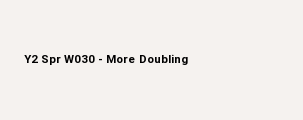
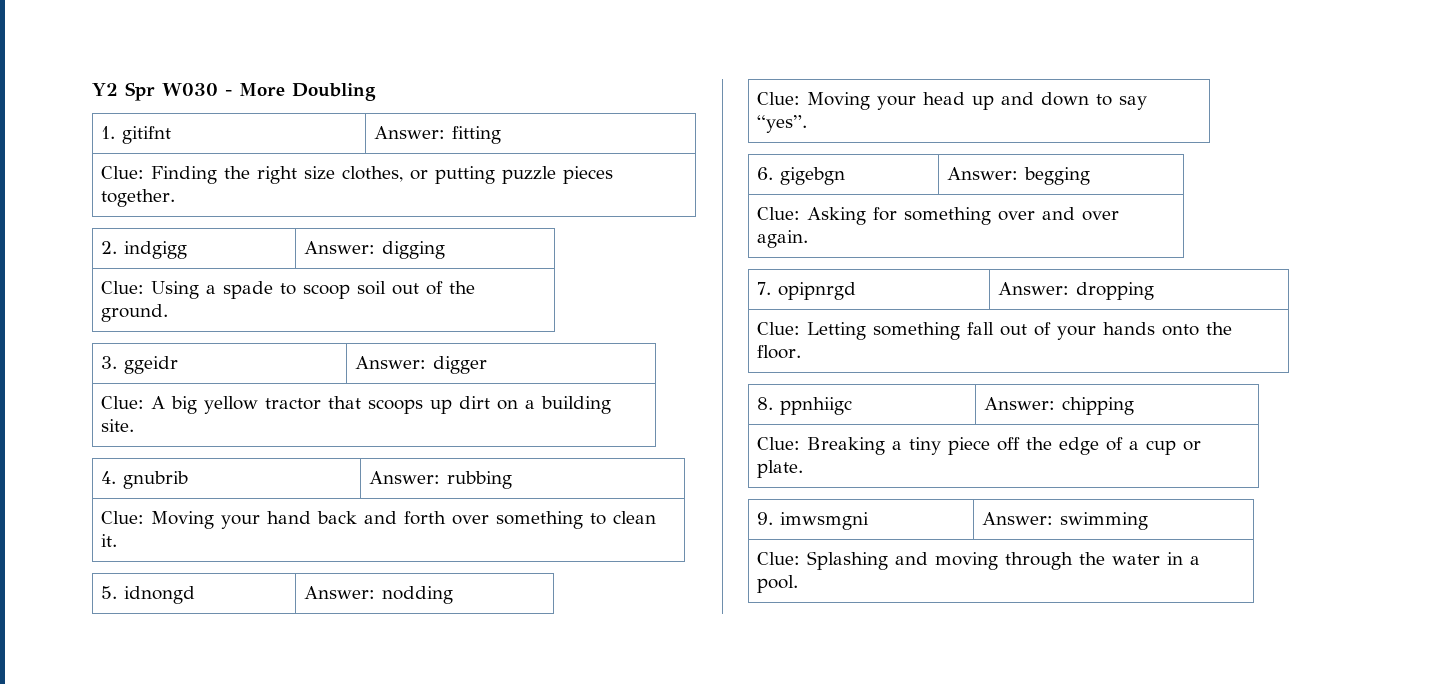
(188, 59) none -> [100,126,171,144] [373,126,501,144] [100,166,613,184] [100,189,175,207] [100,241,187,259] [303,241,445,259] [100,281,475,299] [100,304,168,322] [100,356,178,374] [354,356,487,374] [100,396,611,414] [100,419,134,432] [100,471,188,489] [368,471,512,489] [100,511,656,529] [100,534,117,547] [100,586,195,604] [303,586,453,604] [756,92,1147,110] [756,115,807,133] [756,167,845,185] [946,167,1090,185] [756,207,1119,225] [756,230,808,248] [756,282,856,300] [997,282,1154,300] [756,322,1232,340] [756,345,801,359] [756,397,852,415] [983,397,1134,415] [756,437,1201,455] [756,460,803,478] [756,512,869,530] [981,512,1148,530] [756,551,1200,570] [756,575,798,593] // 1. gitifnt | Answer: fitting // Clue: Finding the right size clothes, or putting puzzle pieces together. // 2. indgigg | Answer: digging // Clue: Using a spade to scoop soil out of the ground. // 3. ggeidr | Answer: digger // Clue: A big yellow tractor that scoops up dirt on a building site. // 4. gnubrib | Answer: rubbing // Clue: Moving your hand back and forth over something to clean it. // 5. idnongd | Answer: nodding // Clue: Moving your head up and down to say “yes”. // 6. gigebgn | Answer: begging // Clue: Asking for something over and over again. // 7. opipnrgd | Answer: dropping // Clue: Letting something fall out of your hands onto the floor. // 8. ppnhiigc | Answer: chipping // Clue: Breaking a tiny piece off the edge of a cup or plate. // 9. imwsmgni | Answer: swimming // Clue: Splashing and moving through the water in a pool.

